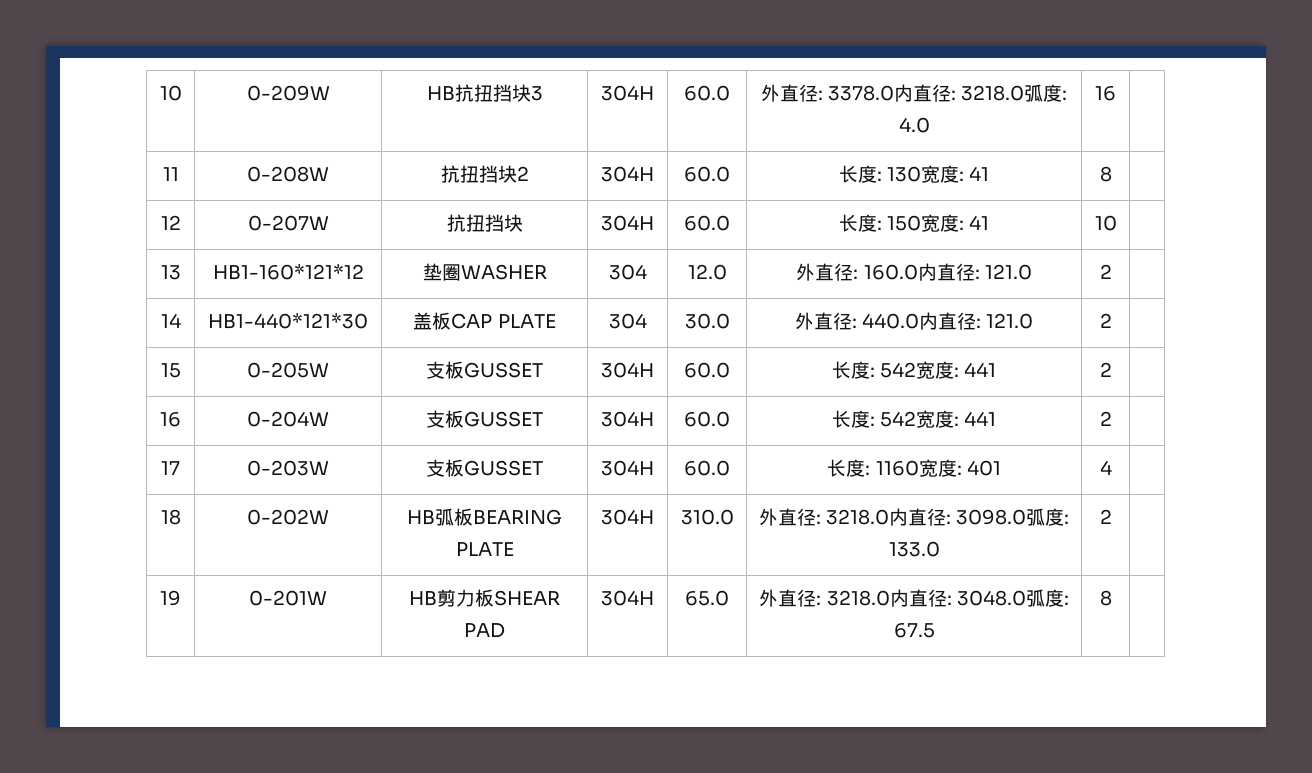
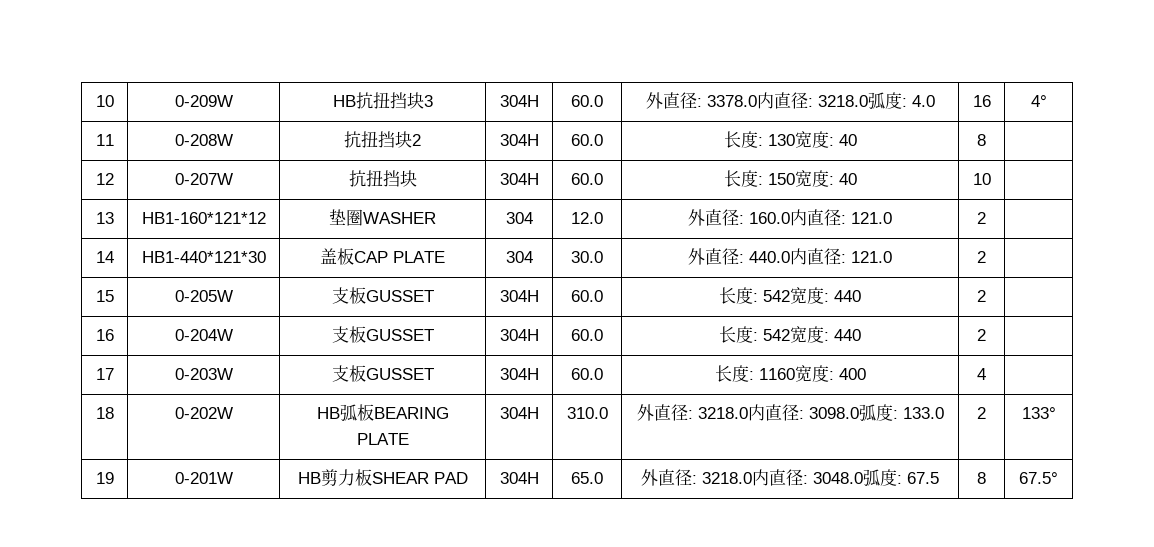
(1116, 93) none -> [1030,95,1047,107] 4°
[969,166,990,181] 41 -> [838,134,857,146] 40
[969,215,990,230] 41 -> [838,173,857,185] 40
[964,362,997,377] 441 -> [834,290,861,302] 440
[964,411,997,426] 441 -> [834,329,861,341] 440
[966,460,1001,476] 401 -> [838,368,866,380] 400
(1112, 516) none -> [1021,407,1056,419] 133°
(1112, 598) none -> [1019,472,1058,484] 67.5°

